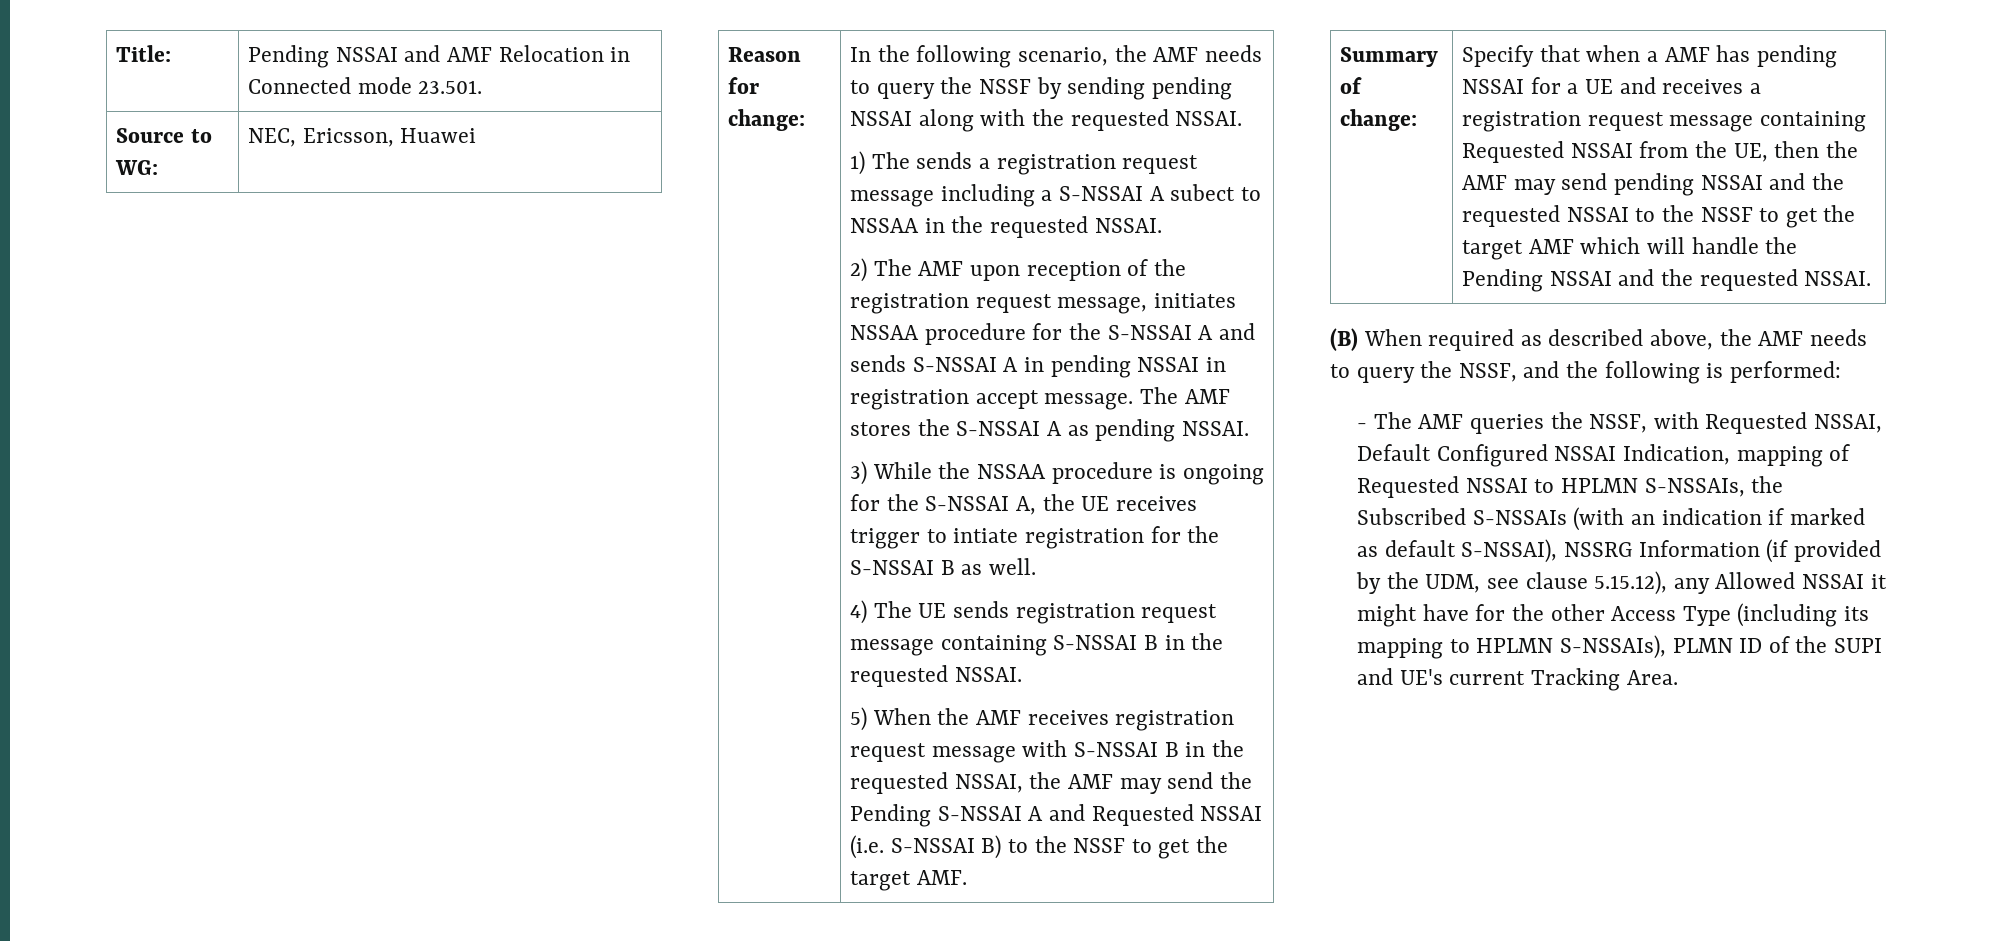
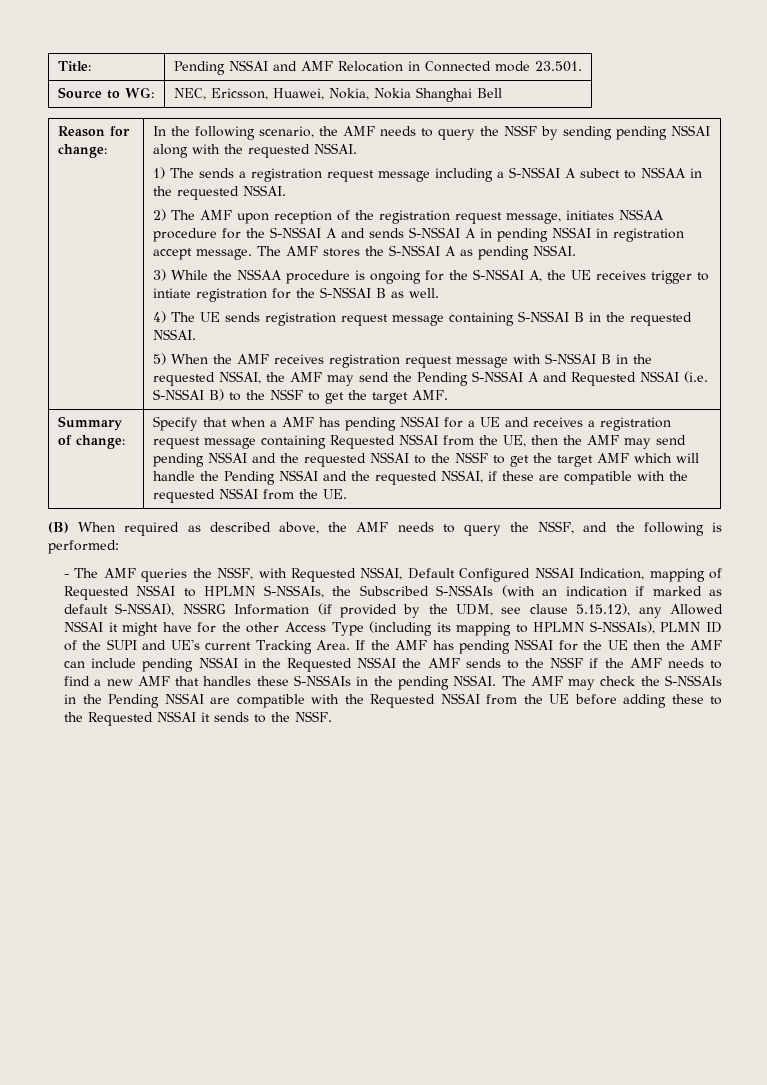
[400,128,477,143] Huawei -> [272,87,502,102] Huawei, Nokia, Nokia Shanghai Bell
[1804,271,1872,286] NSSAI. -> [440,470,688,485] [152,488,347,503] NSSAI, if these are compatible with the requested NSSAI from the UE.
(1678, 677) none -> [355,639,723,654] [64,657,722,672] [64,675,722,690] [64,693,722,708] [64,711,333,726] If the AMF has pending NSSAI for the UE then the AMF can include pending NSSAI in the Requested NSSAI the AMF sends to the NSSF if the AMF needs to find a new AMF that handles these S-NSSAIs in the pending NSSAI. The AMF may check the S-NSSAIs in the Pending NSSAI are compatible with the Requested NSSAI from the UE before adding these to the Requested NSSAI it sends to the NSSF.

